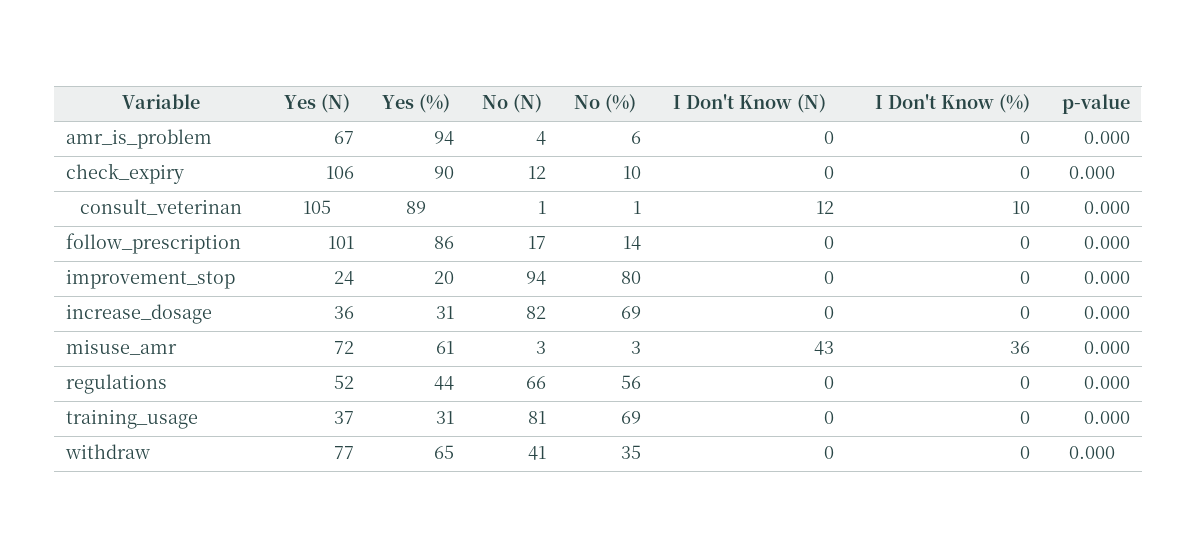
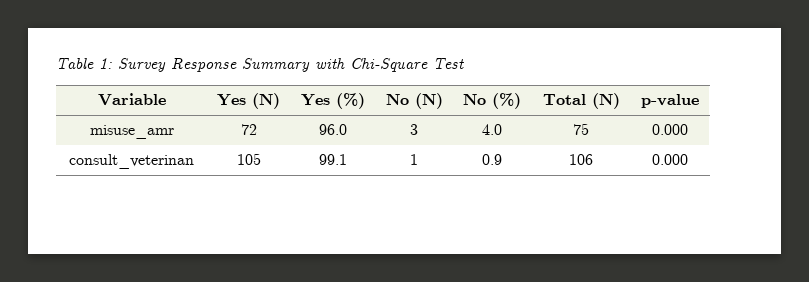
(122, 101) none -> [56,58,464,72] Table 1: Survey Response Summary with Chi-Square Test //
[672,94,826,113] [874,94,1030,113] [1061,94,1130,114] [66,129,213,149] [333,131,354,144] [433,131,454,145] [535,131,546,145] [630,131,641,144] [823,131,834,144] [1019,131,1030,144] [1083,131,1130,144] [66,163,185,184] [325,166,354,179] [433,166,454,179] [527,166,546,179] [622,166,641,179] [823,166,834,179] [1019,166,1030,179] I Don't Know (N) | I Don't Know (%) | p-value // amr_is_problem | 67 | 94 | 4 | 6 | 0 | 0 | 0.000 // check_expiry | 106 | 90 | 12 | 10 | 0 | 0 -> [542,93,620,109] [641,94,699,108] [89,125,174,139] [240,124,257,135] [319,124,347,135] [410,124,418,135] [482,124,502,135] [573,123,589,135] Total (N) | p-value // misuse_amr | 72 | 96.0 | 3 | 4.0 | 75
[405,201,426,214] [537,201,546,214] [632,201,641,214] [815,201,834,214] [1011,201,1030,214] [1083,201,1130,214] [66,233,242,254] [327,236,354,249] [433,236,454,249] [527,236,546,249] [622,236,641,250] [823,236,834,249] [1019,236,1030,249] [1083,236,1130,249] [66,269,236,289] [333,271,354,285] [433,271,454,284] [525,271,546,285] [620,271,641,284] [823,271,834,284] [1019,271,1030,284] [1083,271,1130,284] [66,304,213,324] [333,306,354,319] [435,306,454,319] [525,306,546,319] [620,306,641,319] [823,306,834,319] [1019,306,1030,319] [1083,306,1130,319] [66,339,178,355] [333,341,354,354] [435,341,454,354] [535,341,546,354] [630,341,641,354] [813,341,834,355] [1009,341,1030,354] [1083,341,1130,354] [66,374,168,394] [333,375,354,389] [433,376,454,390] [525,376,546,389] [620,375,641,389] [823,376,834,389] [1019,376,1030,389] [1083,376,1130,389] [66,409,199,429] [333,411,354,424] [435,411,454,424] [527,411,546,424] [620,411,641,424] [823,411,834,424] [1019,411,1030,424] [1083,411,1130,424] [65,444,151,459] [333,446,354,459] [433,445,454,459] [527,446,546,460] [620,445,641,459] [823,446,834,459] [1019,446,1030,459] 89 | 1 | 1 | 12 | 10 | 0.000 // follow_prescription | 101 | 86 | 17 | 14 | 0 | 0 | 0.000 // improvement_stop | 24 | 20 | 94 | 80 | 0 | 0 | 0.000 // increase_dosage | 36 | 31 | 82 | 69 | 0 | 0 | 0.000 // misuse_amr | 72 | 61 | 3 | 3 | 43 | 36 | 0.000 // regulations | 52 | 44 | 66 | 56 | 0 | 0 | 0.000 // training_usage | 37 | 31 | 81 | 69 | 0 | 0 | 0.000 // withdraw | 77 | 65 | 41 | 35 | 0 | 0 -> [319,154,347,165] [410,154,418,165] [482,154,502,165] [569,154,593,165] 99.1 | 1 | 0.9 | 106

